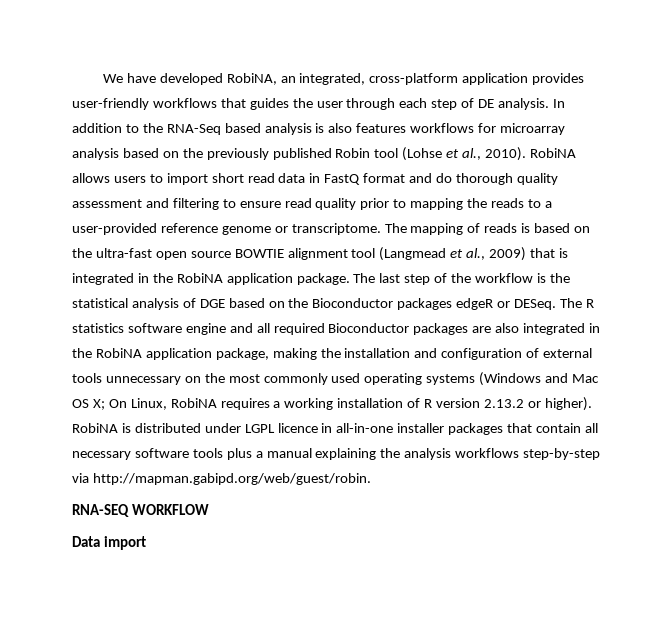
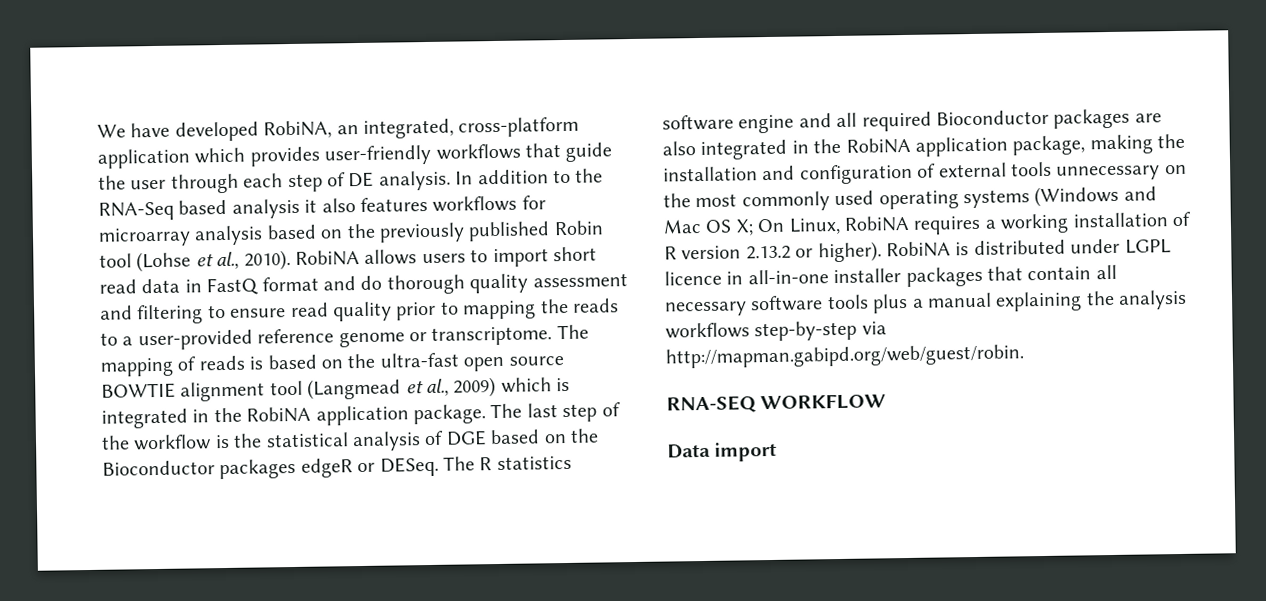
(529, 79) none -> [194,147,246,164] which
[249,98,289,110] guides -> [565,142,613,162] guide
[315,123,325,133] is -> [304,199,318,213] it
[530,248,556,258] that -> [500,377,552,393] which

